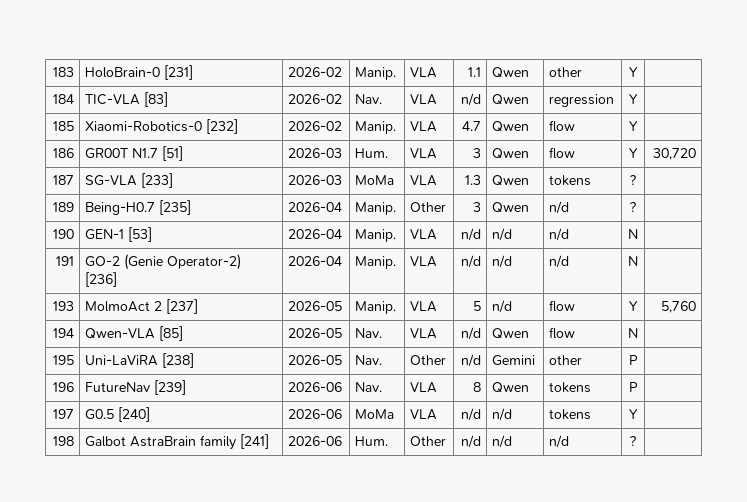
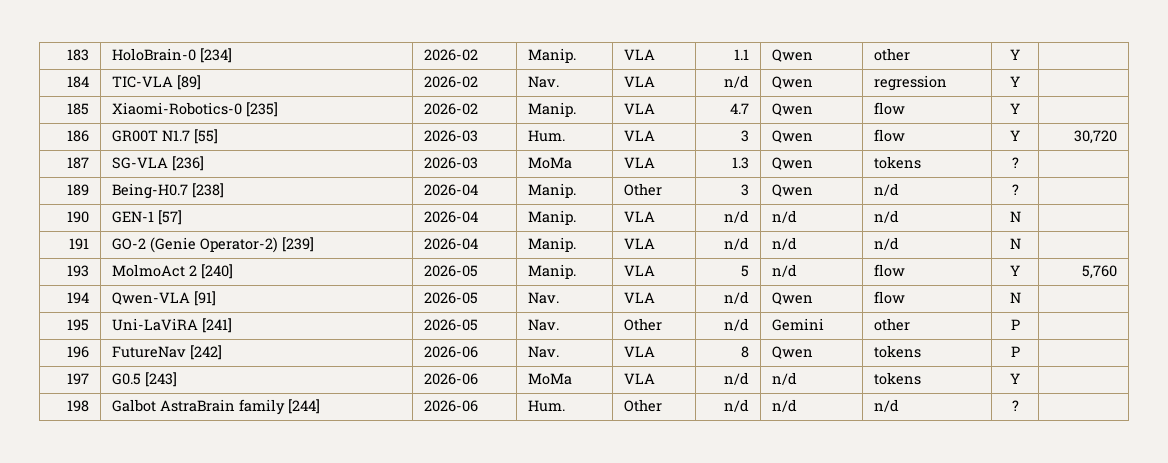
[164,65,194,80] [231] -> [199,48,232,63] [234]
[144,92,169,107] [83] -> [176,75,201,90] [89]
[206,119,239,134] [232] -> [245,102,278,117] [235]
[162,146,184,161] [51] -> [193,129,218,144] [55]
[141,173,174,188] [233] -> [171,156,204,171] [236]
[159,200,192,215] [235] -> [191,183,224,198] [238]
[128,227,153,242] [53] -> [157,210,182,225] [57]
[85,272,118,287] [236] -> [281,237,314,252] [239]
[166,299,199,314] [237] -> [200,264,233,279] [240]
[159,326,184,341] [85] -> [193,291,216,306] [91]
[162,353,195,368] [238] -> [201,318,232,333] [241]
[154,380,187,395] [239] -> [189,345,222,360] [242]
[118,407,151,422] [240] -> [144,372,177,387] [243]
[240,434,270,449] [241] -> [287,399,320,414] [244]

